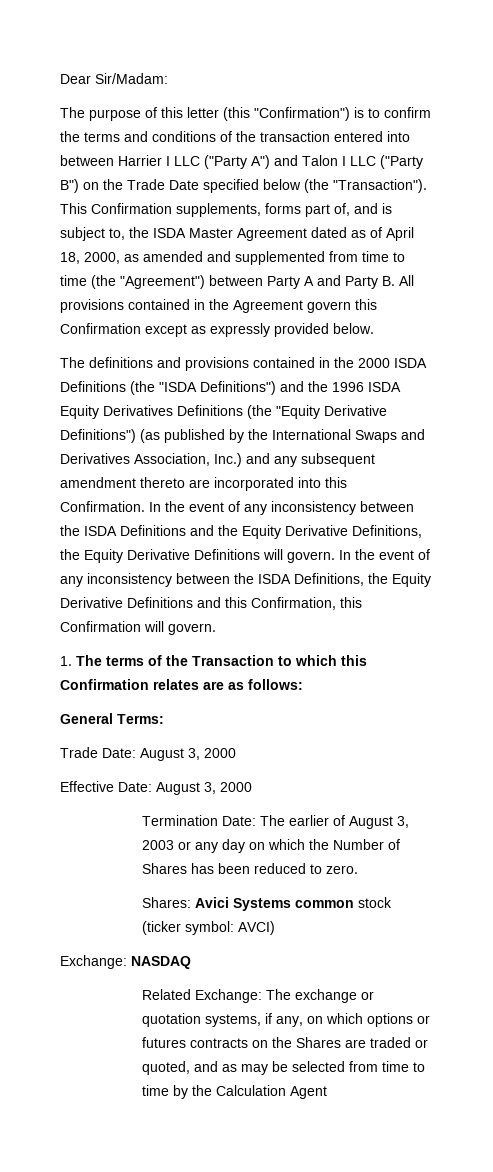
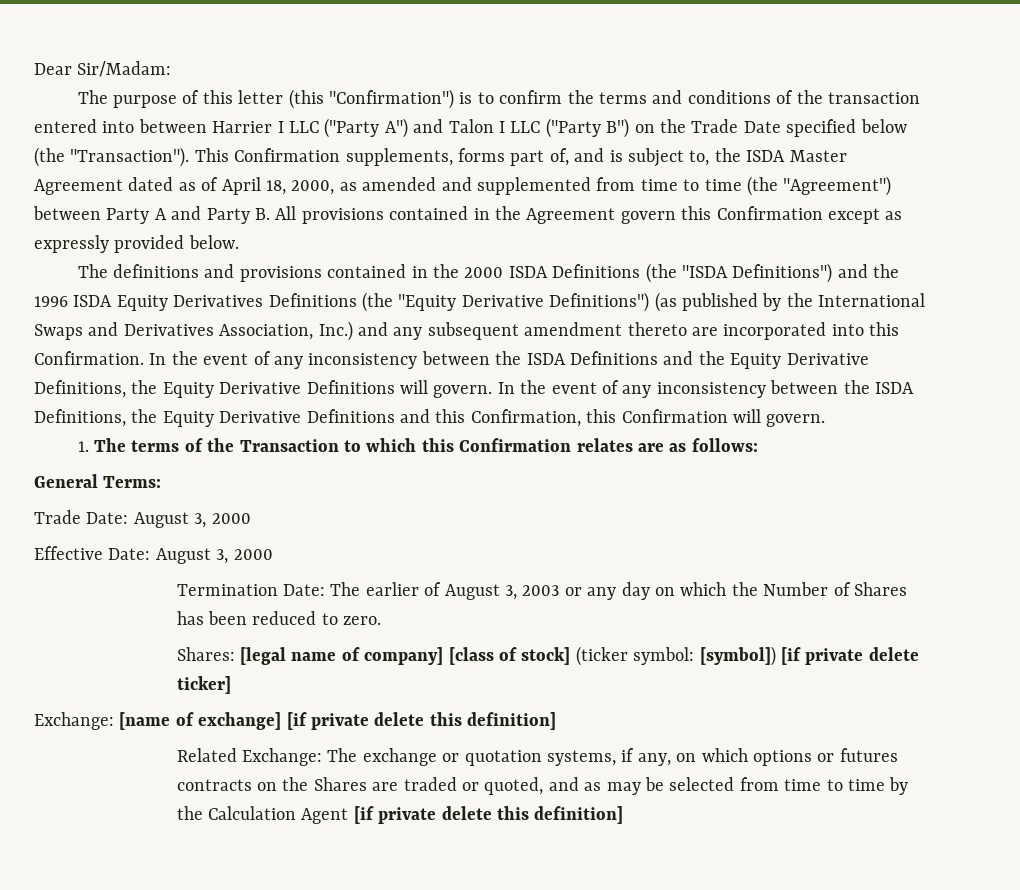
[194,897,392,911] [141,921,275,935] [60,955,191,969] Avici Systems common stock (ticker symbol: AVCI) // Exchange: NASDAQ -> [240,646,919,666] [176,676,231,694] [34,712,557,730] [legal name of company] [class of stock] (ticker symbol: [symbol]) [if private delete ticker] // Exchange: [name of exchange] [if private delete this definition]
(327, 1092) none -> [353,806,624,824] [if private delete this definition]

